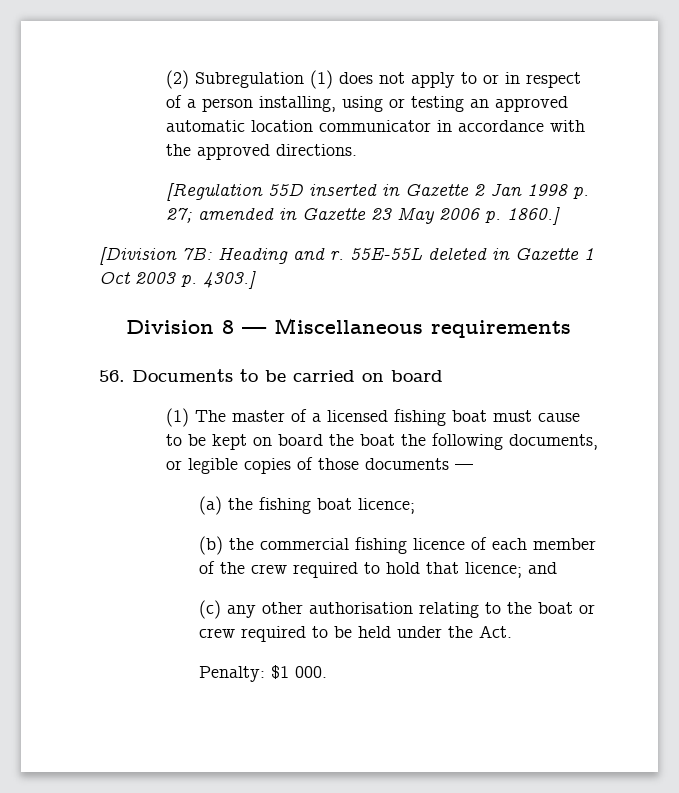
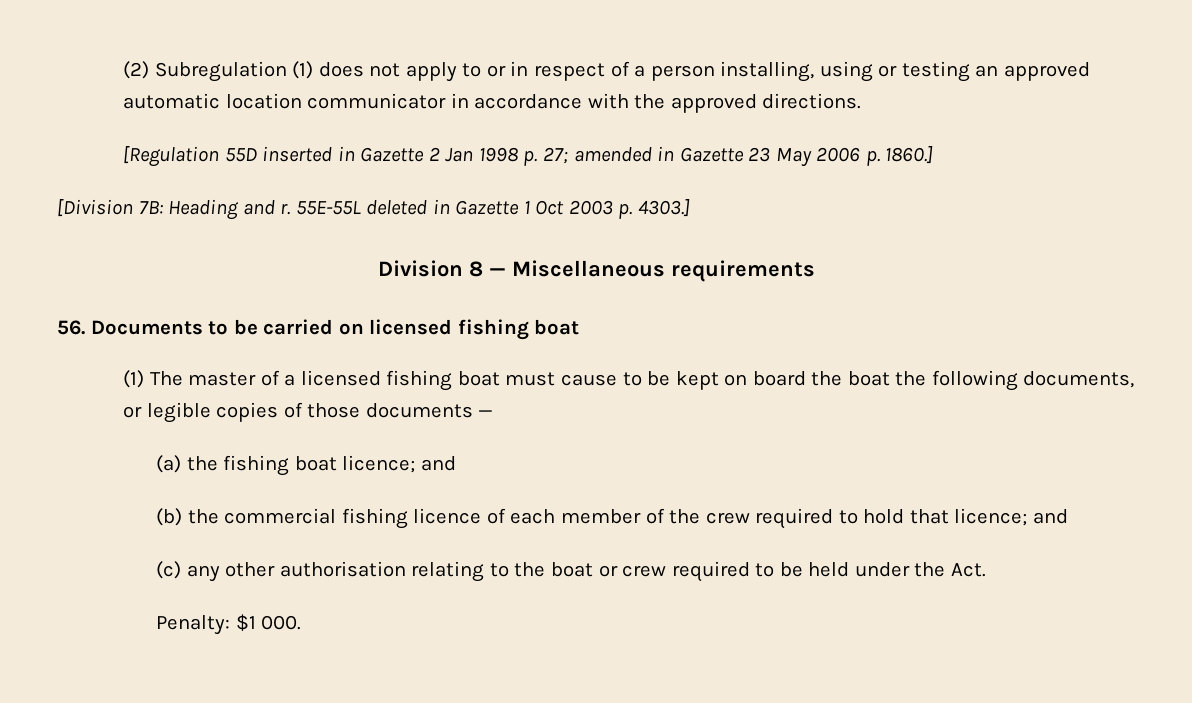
[391,370,443,382] board -> [369,319,580,340] licensed fishing boat
(416, 506) none -> [420,456,456,471] and

